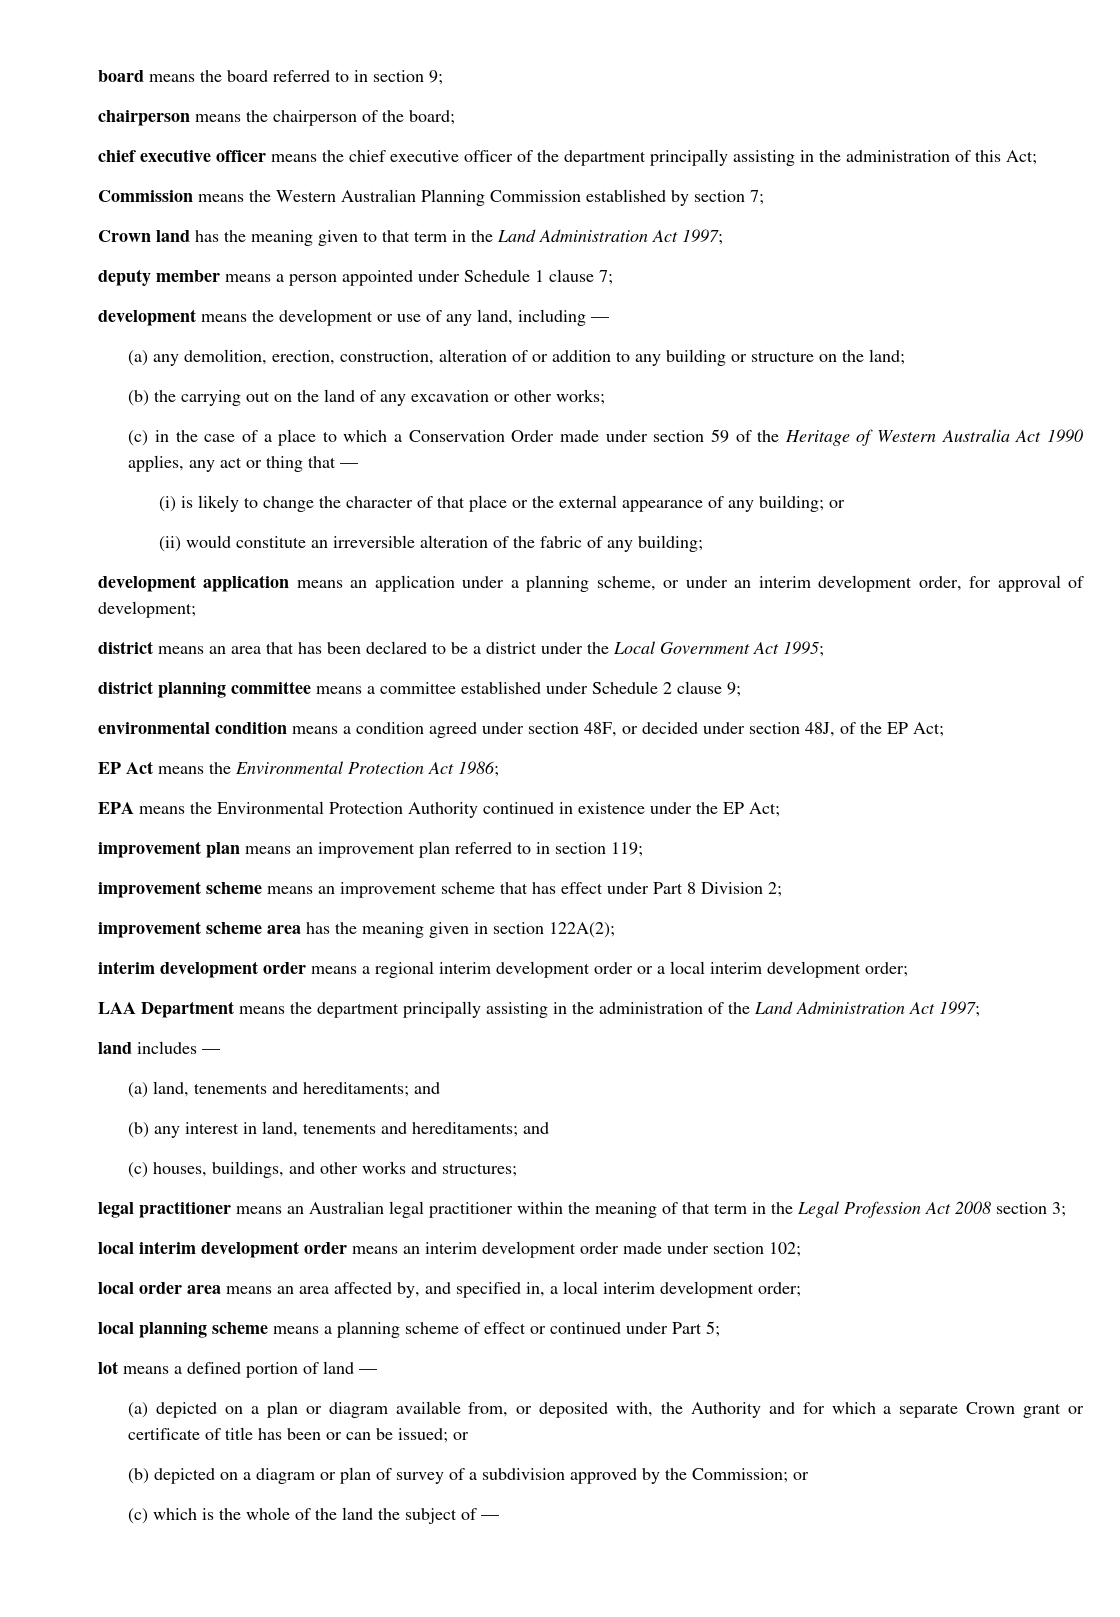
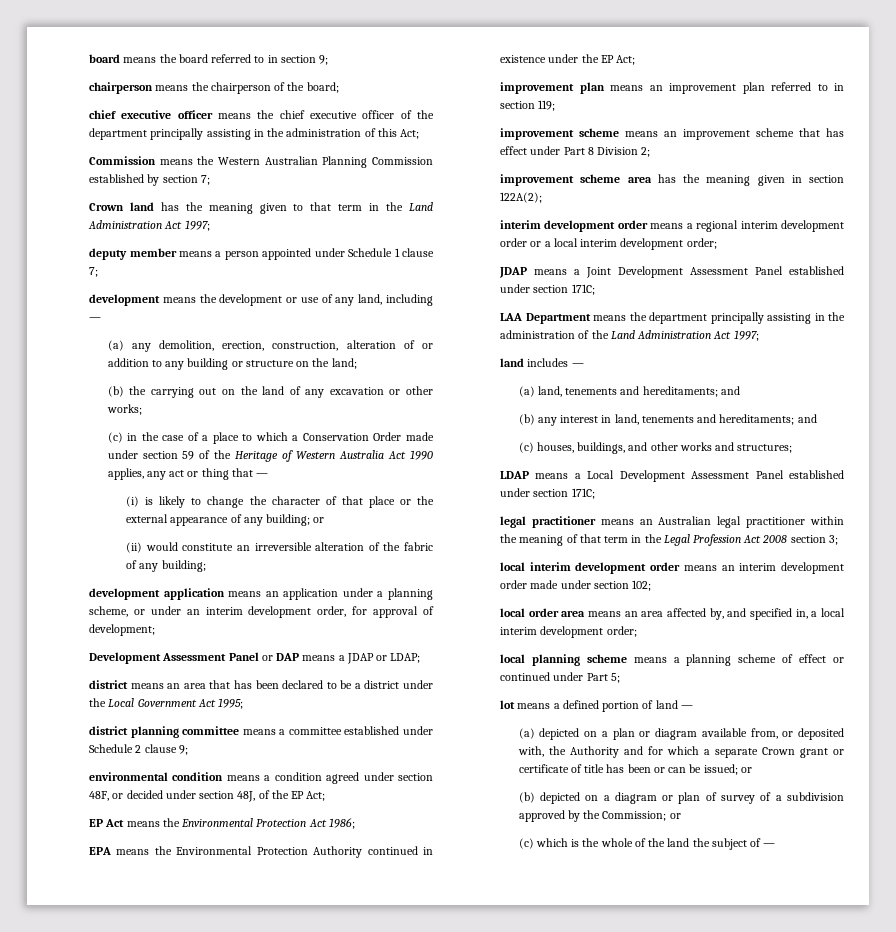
(196, 609) none -> [89,652,421,664] // Development Assessment Panel or DAP means a JDAP or LDAP;
(908, 969) none -> [499,266,844,278] [500,284,595,295] // JDAP means a Joint Development Assessment Panel established under section 171C;
(518, 1170) none -> [500,470,844,482] [500,488,595,499] // LDAP means a Local Development Assessment Panel established under section 171C;

